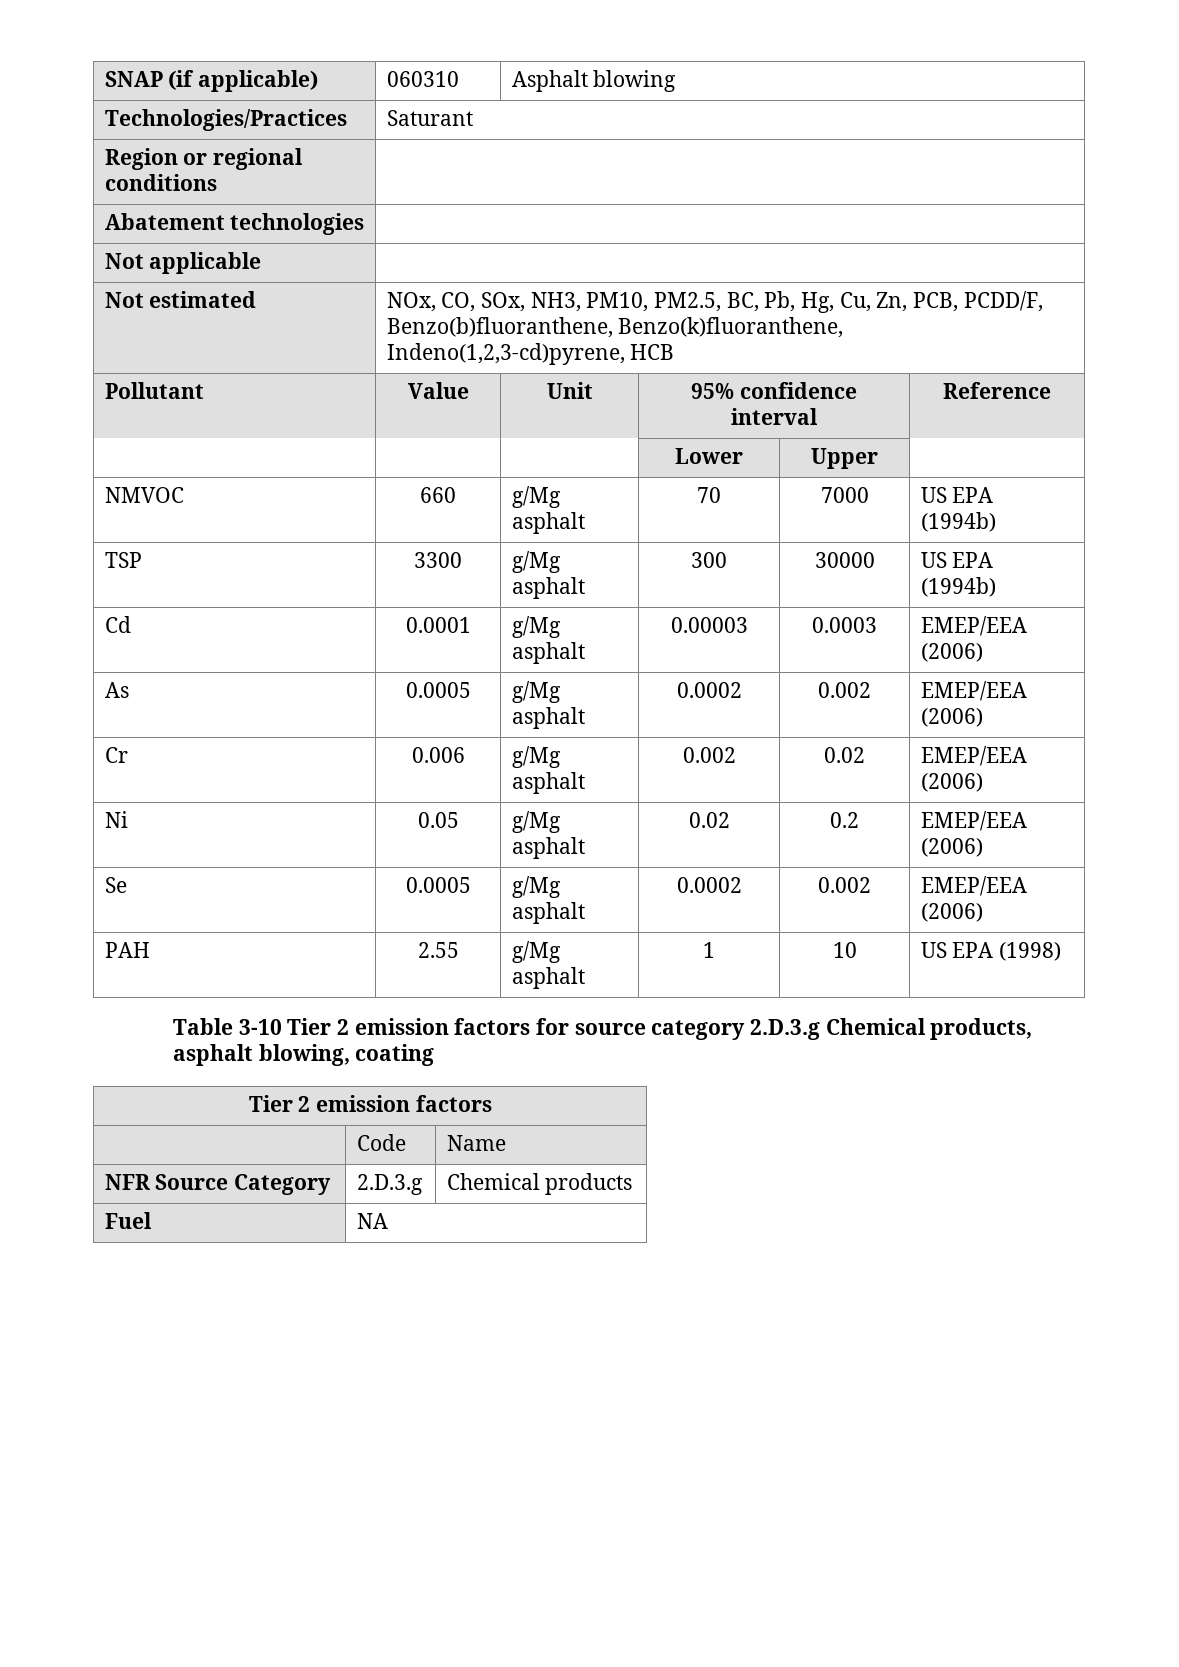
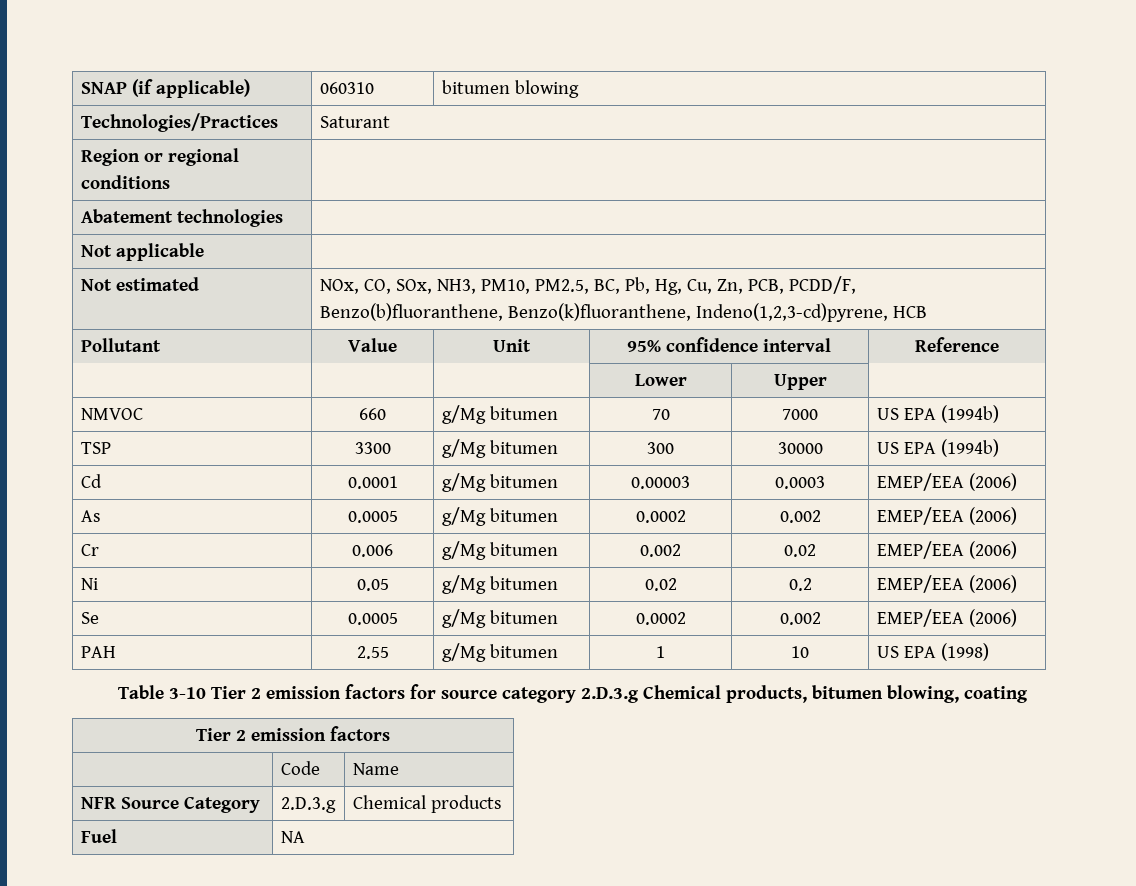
[511,70,588,92] Asphalt -> [441,80,510,94] bitumen
[511,512,585,534] asphalt -> [489,406,558,420] bitumen
[511,577,585,599] asphalt -> [489,440,558,454] bitumen
[511,642,585,664] asphalt -> [489,474,558,488] bitumen
[511,707,585,729] asphalt -> [489,508,558,522] bitumen
[511,772,585,794] asphalt -> [489,542,558,556] bitumen
[511,837,585,859] asphalt -> [489,576,558,590] bitumen
[511,902,585,924] asphalt -> [489,610,558,624] bitumen
[511,967,585,989] asphalt -> [489,644,558,658] bitumen
[173,1044,254,1066] asphalt -> [811,685,883,699] bitumen

